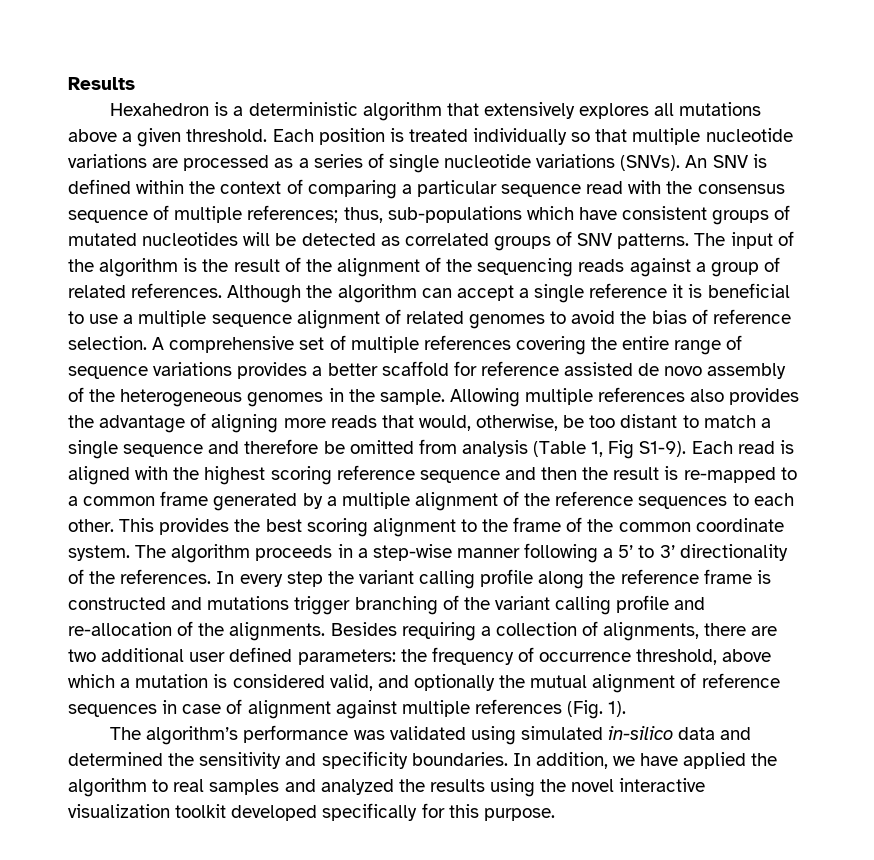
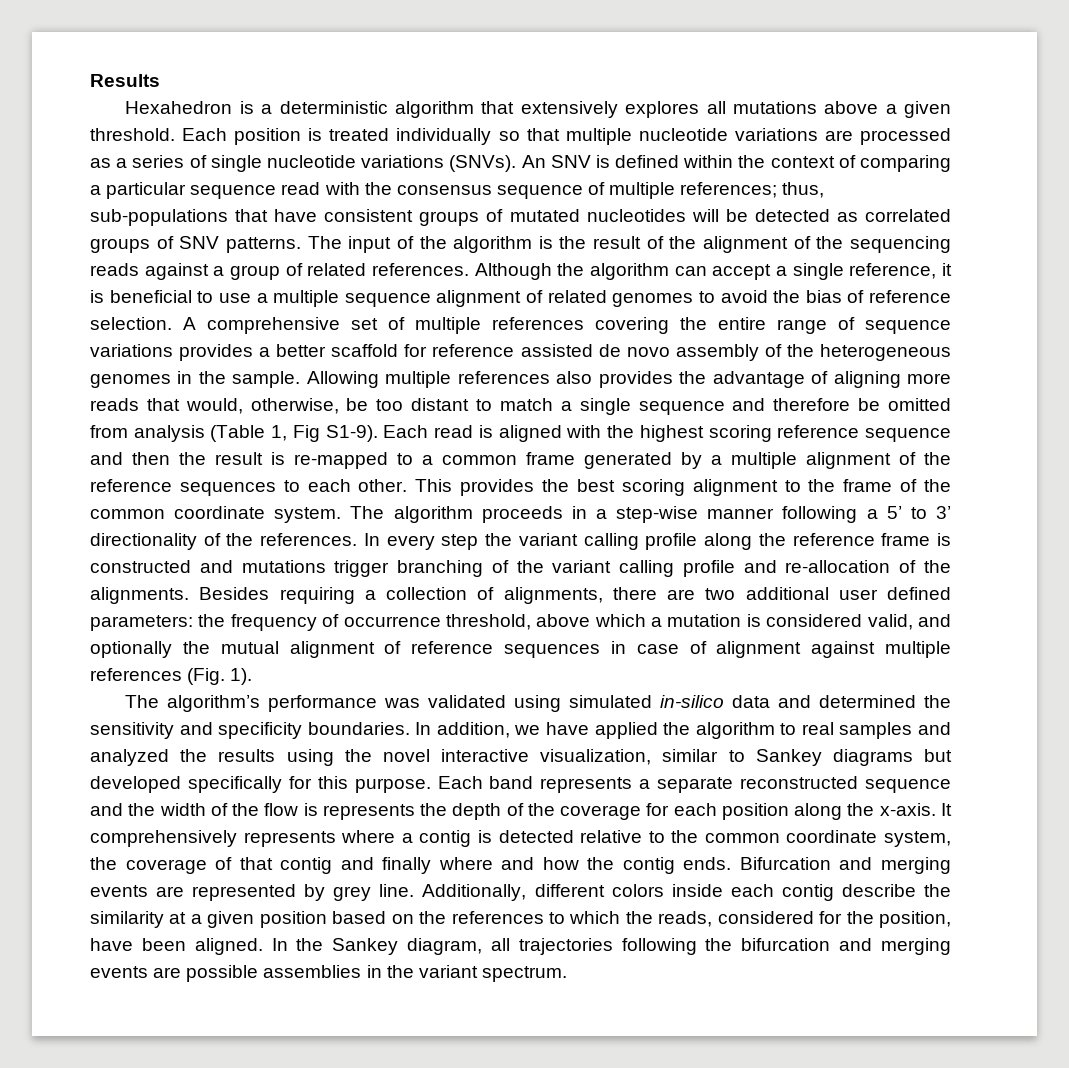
[526,206,574,220] which -> [235,209,269,222] that
[589,283,668,298] reference -> [849,263,937,279] reference,
[68,804,227,818] visualization toolkit -> [540,749,952,766] visualization, similar to Sankey diagrams but
(555, 814) none -> [437,776,951,793] [90,803,953,820] [90,830,952,847] [90,857,951,874] [90,884,952,901] [90,911,951,928] [90,938,951,955] [90,965,567,982] Each band represents a separate reconstructed sequence and the width of the flow is represents the depth of the coverage for each position along the x-axis. It comprehensively represents where a contig is detected relative to the common coordinate system, the coverage of that contig and finally where and how the contig ends. Bifurcation and merging events are represented by grey line. Additionally, different colors inside each contig describe the similarity at a given position based on the references to which the reads, considered for the position, have been aligned. In the Sankey diagram, all trajectories following the bifurcation and merging events are possible assemblies in the variant spectrum.

